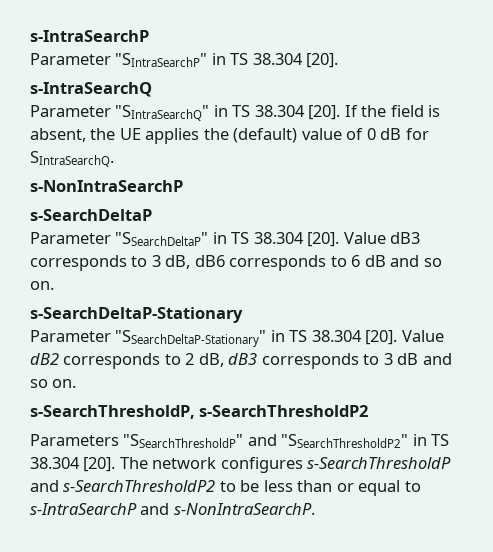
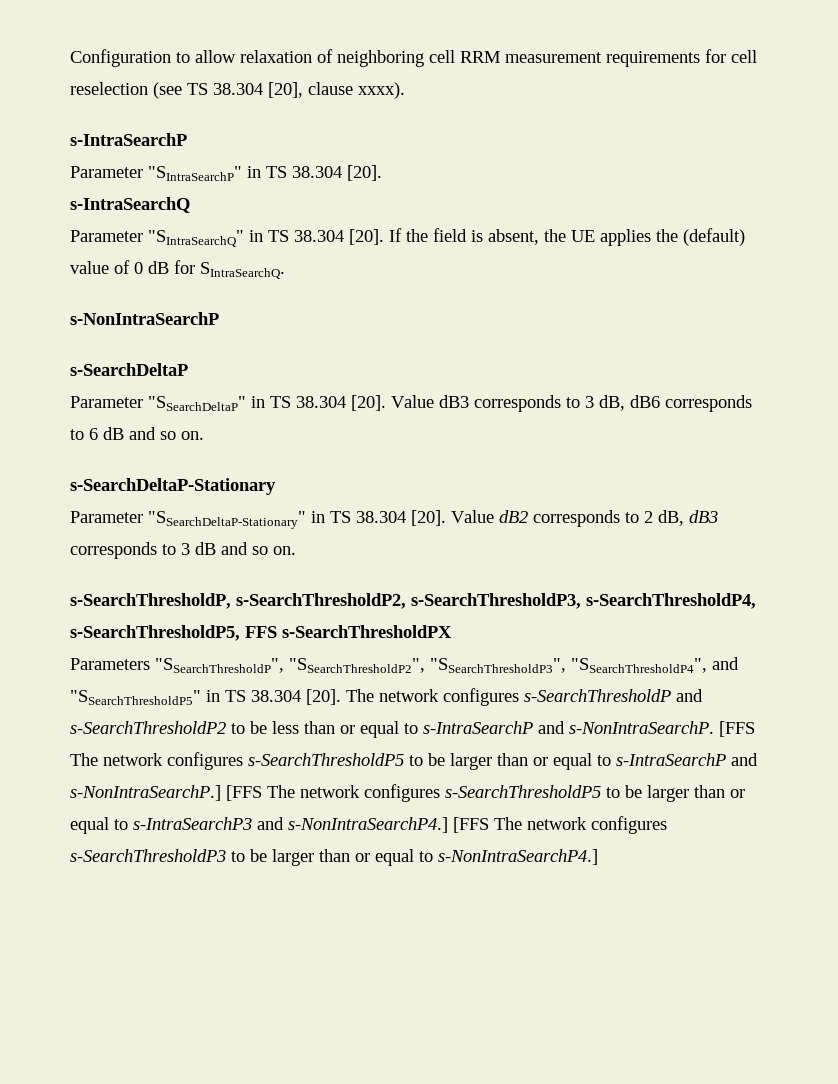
(30, 36) none -> [70,49,757,67] [70,82,405,99] Configuration to allow relaxation of neighboring cell RRM measurement requirements for cell reselection (see TS 38.304 [20], clause xxxx). //
[199,405,369,417] [30,434,409,448] s-SearchThresholdP2 // Parameters "SSearchThresholdP" and "SSearchThresholdP2" -> [236,593,756,609] [70,625,452,641] [70,657,739,673] [70,690,201,705] s-SearchThresholdP2, s-SearchThresholdP3, s-SearchThresholdP4, s-SearchThresholdP5, FFS s-SearchThresholdPX // Parameters "SSearchThresholdP", "SSearchThresholdP2", "SSearchThresholdP3", "SSearchThresholdP4", and "SSearchThresholdP5"
(315, 509) none -> [719,721,755,737] [70,752,758,770] [70,784,745,802] [70,816,667,834] [70,849,598,866] [FFS The network configures s-SearchThresholdP5 to be larger than or equal to s-IntraSearchP and s-NonIntraSearchP.] [FFS The network configures s-SearchThresholdP5 to be larger than or equal to s-IntraSearchP3 and s-NonIntraSearchP4.] [FFS The network configures s-SearchThresholdP3 to be larger than or equal to s-NonIntraSearchP4.]

